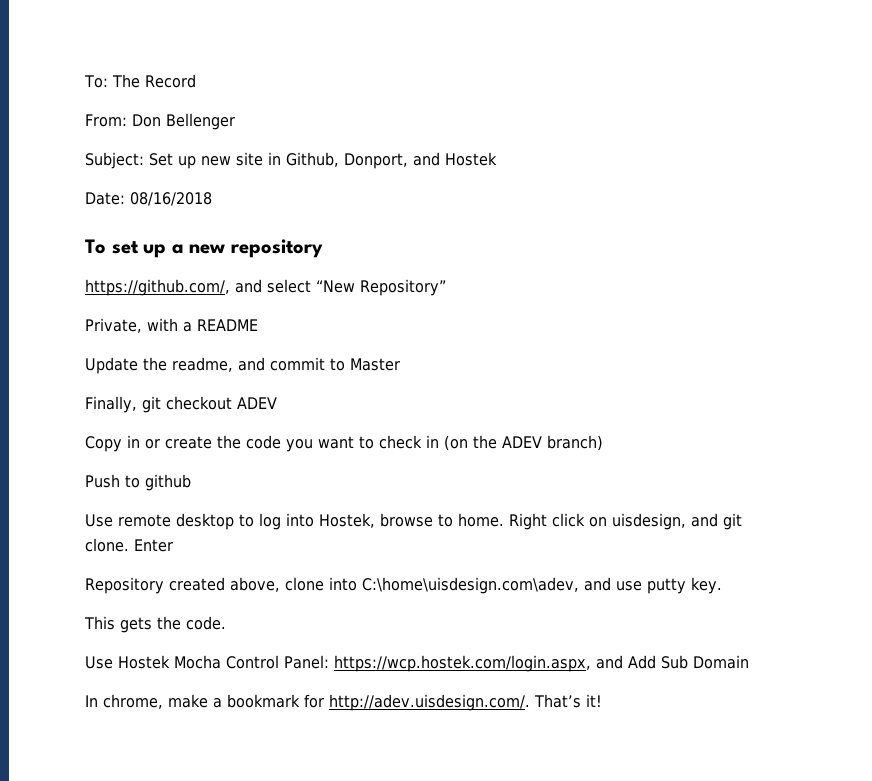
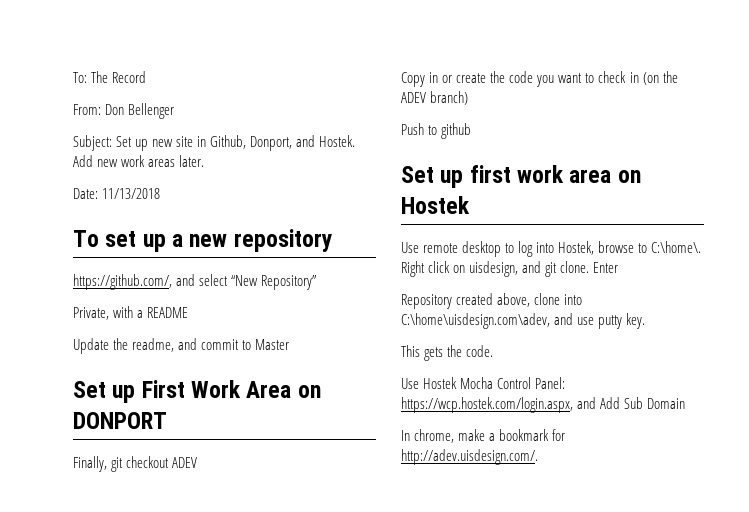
[445,152,497,166] Hostek -> [319,135,356,147] [73,155,205,167] Hostek. Add new work areas later.
[130,192,212,206] 08/16/2018 -> [102,188,161,199] 11/13/2018
(400, 364) none -> [73,380,321,403] [73,412,167,429] // Set up First Work Area on DONPORT
(191, 482) none -> [401,165,641,188] [401,196,470,214] // Set up first work area on Hostek
[458,513,504,527] home. -> [651,241,702,253] C:\home\.
[533,694,602,708] That’s it! -> (538, 457) none

